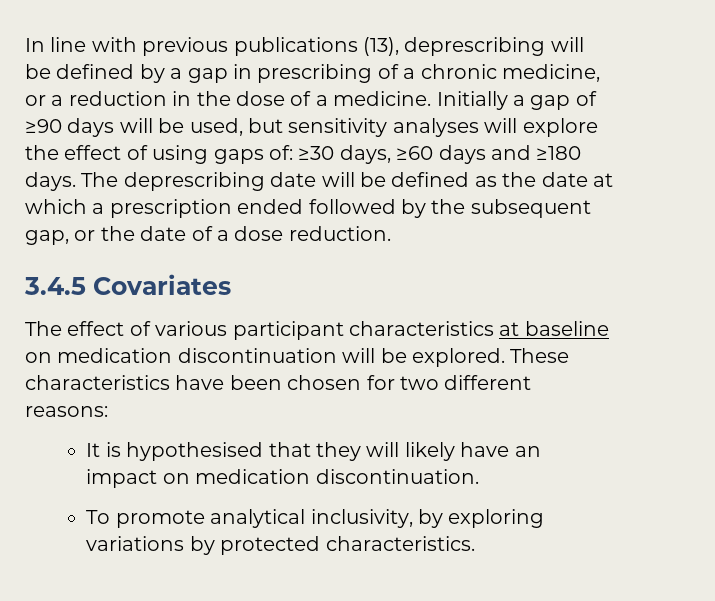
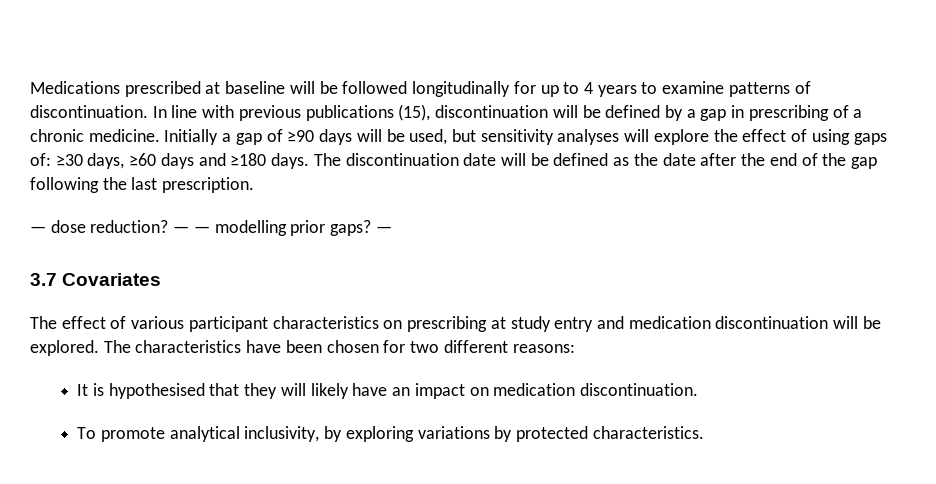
(25, 45) none -> [30,81,811,97] [30,105,148,118] Medications prescribed at baseline will be followed longitudinally for up to 4 years to examine patterns of discontinuation.
[363,37,546,56] (13), deprescribing -> [398,104,549,121] (15), discontinuation
[501,64,600,82] [25,91,328,106] medicine, or a reduction in the dose of a -> (84, 135) none
[123,172,265,191] deprescribing -> [345,153,459,166] discontinuation
[592,173,613,187] [25,199,591,218] [25,226,391,245] [24,277,86,295] at which a prescription ended followed by the subsequent gap, or the date of a dose reduction. // 3.4.5 -> [700,153,877,169] [30,177,255,193] [30,220,392,236] [30,273,57,286] after the end of the gap following the last prescription. // — dose reduction? — — modelling prior gaps? — // 3.7
[499,321,609,336] [25,352,52,363] at baseline on -> [383,316,624,332] on prescribing at study entry and
[510,348,570,363] These -> [103,340,131,353] The

